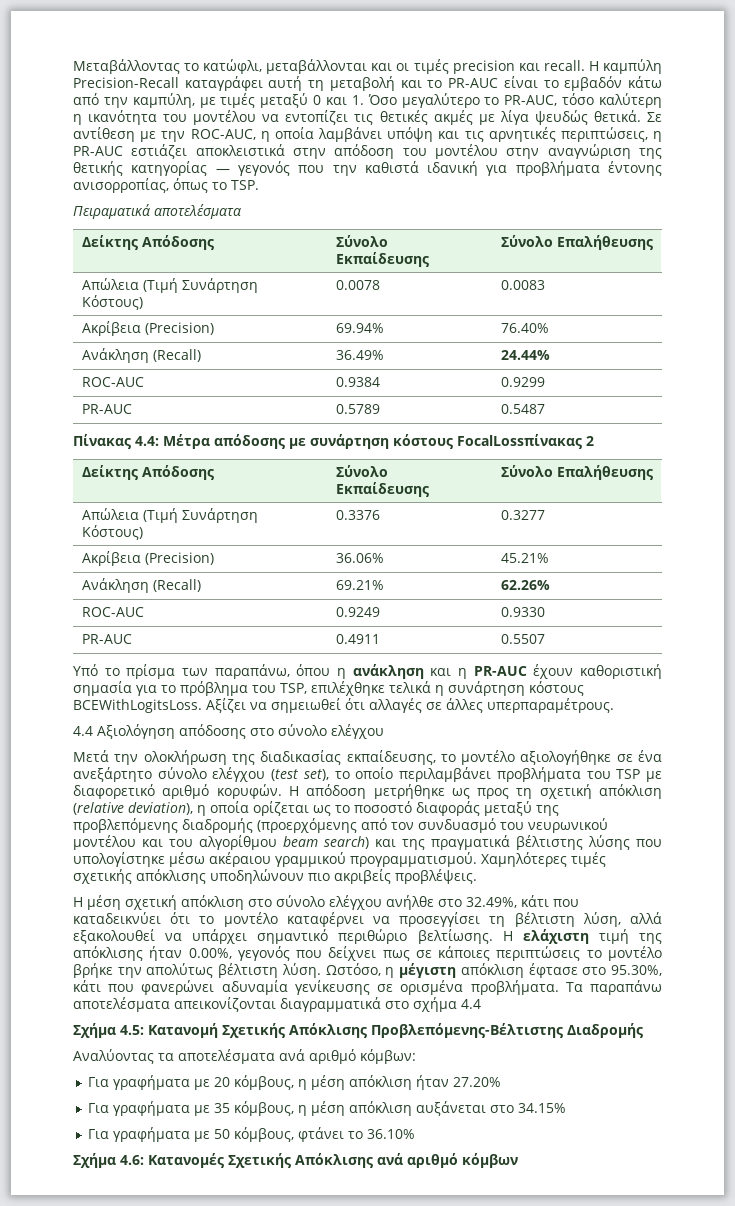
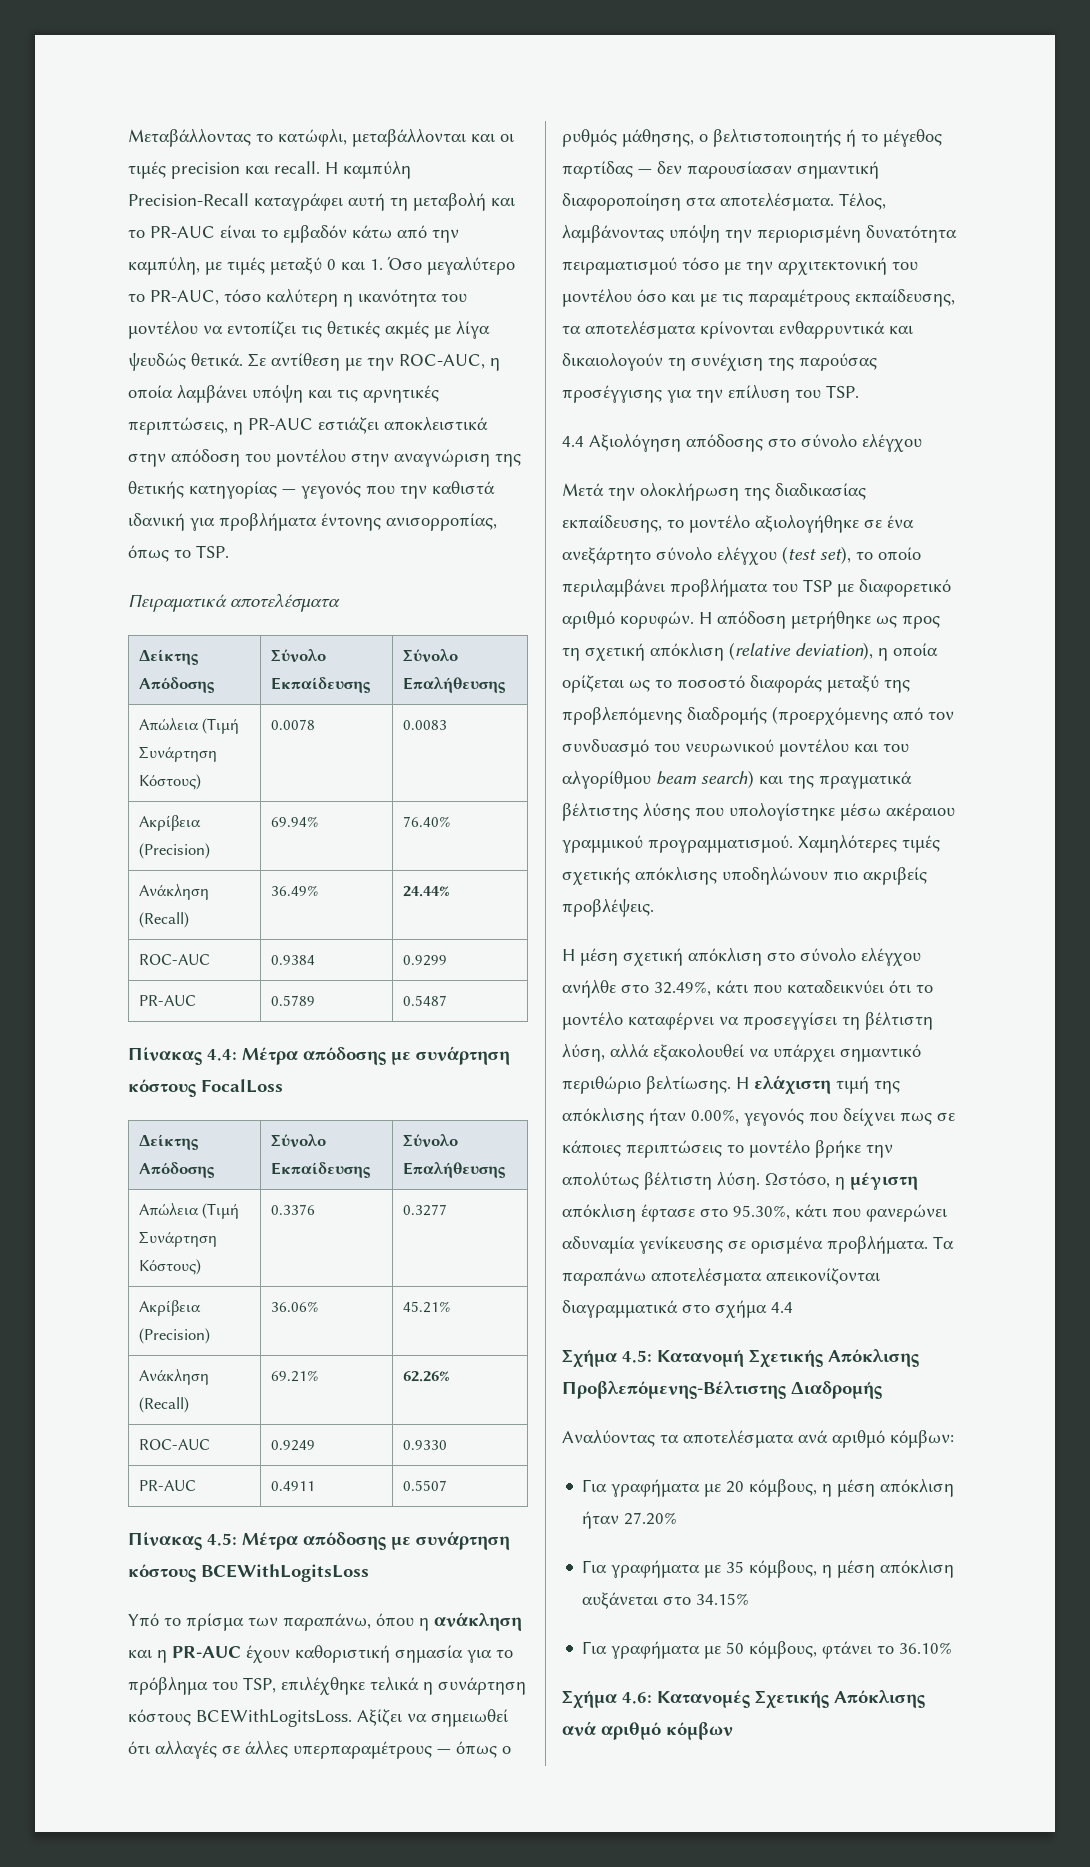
[457,434,594,449] FocalLossπίνακας 2 -> [201,1079,283,1093] FocalLoss
(545, 639) none -> [128,1531,510,1550] [128,1564,369,1582] // Πίνακας 4.5: Μέτρα απόδοσης με συνάρτηση κόστους BCEWithLogitsLoss
[487,698,614,713] υπερπαραμέτρους. -> [293,1741,511,1759] [562,128,942,147] [562,161,879,179] [562,192,886,211] [562,224,957,243] [562,257,918,275] [562,288,955,307] [562,320,914,339] [562,352,877,371] [562,384,859,403] υπερπαραμέτρους — όπως ο ρυθμός μάθησης, ο βελτιστοποιητής ή το μέγεθος παρτίδας — δεν παρουσίασαν σημαντική διαφοροποίηση στα αποτελέσματα. Τέλος, λαμβάνοντας υπόψη την περιορισμένη δυνατότητα πειραματισμού τόσο με την αρχιτεκτονική του μοντέλου όσο και με τις παραμέτρους εκπαίδευσης, τα αποτελέσματα κρίνονται ενθαρρυντικά και δικαιολογούν τη συνέχιση της παρούσας προσέγγισης για την επίλυση του TSP.

